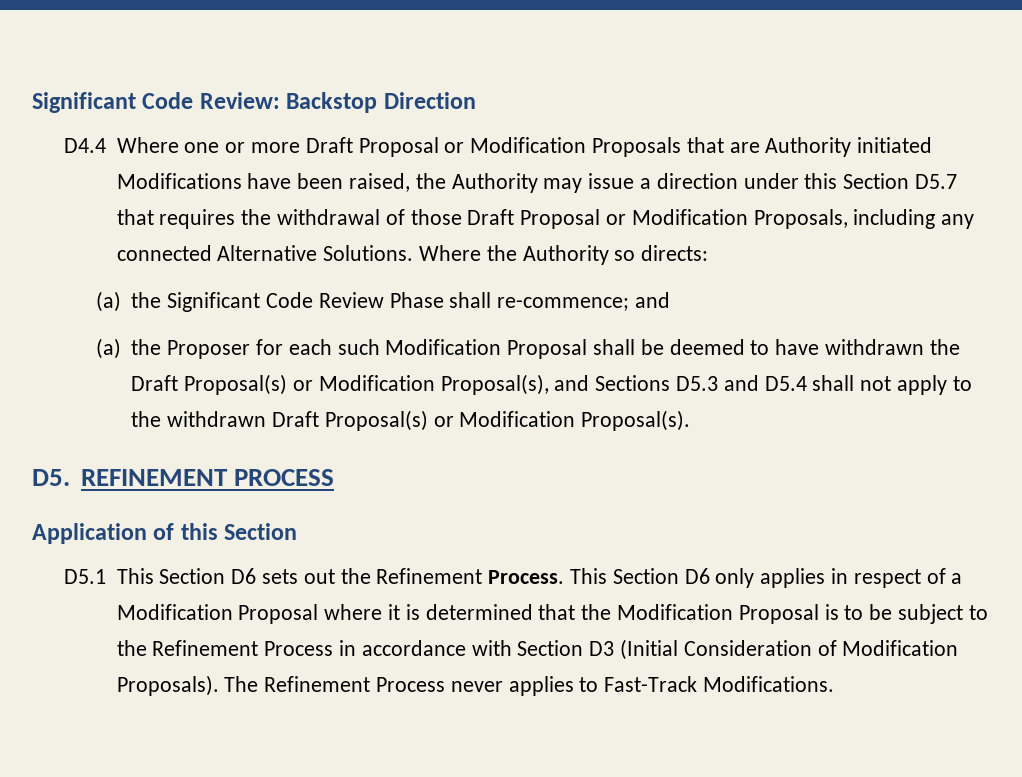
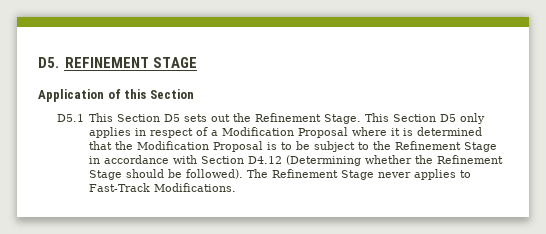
[32,92,476,113] [63,137,933,157] [116,173,958,193] [116,209,975,229] [116,245,709,265] [95,291,670,312] [95,338,960,359] [131,374,972,395] [131,410,691,431] Significant Code Review: Backstop Direction // D4.4 Where one or more Draft Proposal or Modification Proposals that are Authority initiated Modifications have been raised, the Authority may issue a direction under this Section D5.7 that requires the withdrawal of those Draft Proposal or Modification Proposals, including any connected Alternative Solutions. Where the Authority so directs: // (a) the Significant Code Review Phase shall re-commence; and // (a) the Proposer for each such Modification Proposal shall be deemed to have withdrawn the Draft Proposal(s) or Modification Proposal(s), and Sections D5.3 and D5.4 shall not apply to the withdrawn Draft Proposal(s) or Modification Proposal(s). // -> (38, 62) none
[234,469,335,486] PROCESS -> [152,57,197,68] STAGE
[231,568,257,584] D6 -> [164,114,181,122] D5
[488,568,710,584] Process. This Section D6 -> [324,113,457,124] Stage. This Section D5
[264,641,334,656] Process -> [464,142,498,152] Stage
[589,639,959,660] [116,675,219,696] D3 (Initial Consideration of Modification Proposals). -> [248,155,504,166] [89,169,244,180] D4.12 (Determining whether the Refinement Stage should be followed).
[375,677,445,692] Process -> [341,170,375,180] Stage

